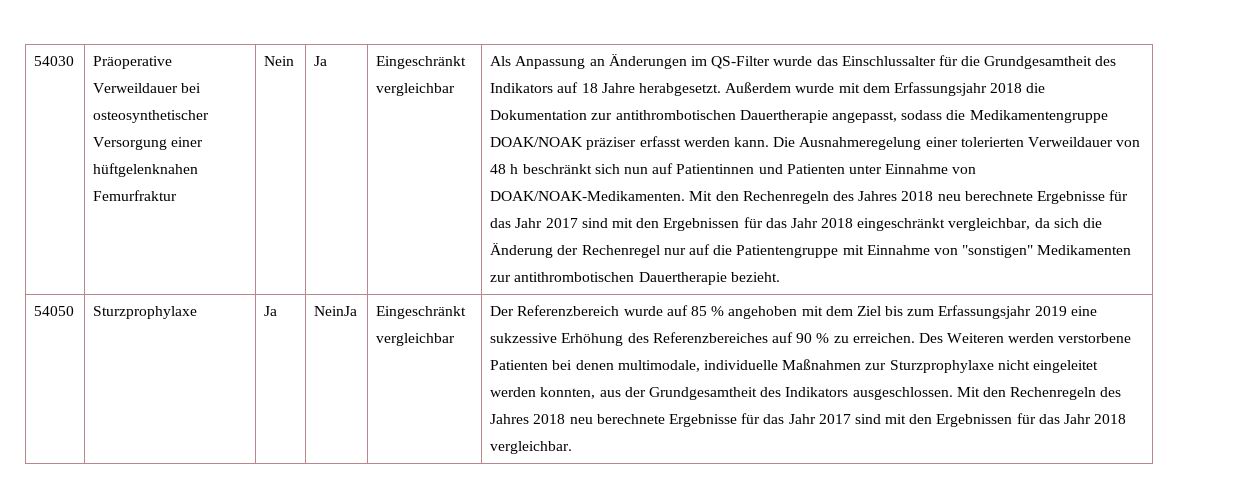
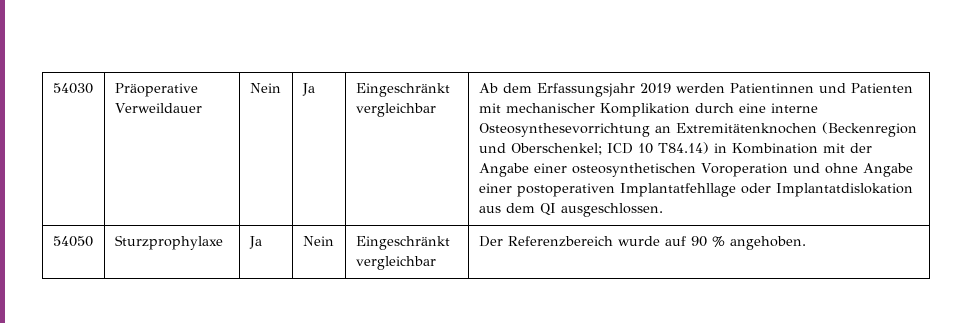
[181,83,202,93] [93,110,210,123] [93,137,204,150] [93,163,199,177] [93,190,178,201] [264,56,295,66] [314,56,328,66] [376,56,467,69] [376,83,456,96] [490,54,1117,69] [490,82,1046,96] [490,110,1108,123] [490,136,1141,150] [490,163,977,174] [490,190,1129,204] [490,217,1102,231] [490,243,1132,258] [490,272,780,285] bei osteosynthetischer Versorgung einer hüftgelenknahen Femurfraktur | Nein | Ja | Eingeschränkt vergleichbar | Als Anpassung an Änderungen im QS-Filter wurde das Einschlussalter für die Grundgesamtheit des Indikators auf 18 Jahre herabgesetzt. Außerdem wurde mit dem Erfassungsjahr 2018 die Dokumentation zur antithrombotischen Dauertherapie angepasst, sodass die Medikamentengruppe DOAK/NOAK präziser erfasst werden kann. Die Ausnahmeregelung einer tolerierten Verweildauer von 48 h beschränkt sich nun auf Patientinnen und Patienten unter Einnahme von DOAK/NOAK-Medikamenten. Mit den Rechenregeln des Jahres 2018 neu berechnete Ergebnisse für das Jahr 2017 sind mit den Ergebnissen für das Jahr 2018 eingeschränkt vergleichbar, da sich die Änderung der Rechenregel nur auf die Patientengruppe mit Einnahme von "sonstigen" Medikamenten zur antithrombotischen Dauertherapie bezieht. -> [249,83,281,93] [301,83,315,96] [355,83,450,97] [355,103,436,117] [478,83,913,97] [478,103,818,117] [478,122,917,137] [478,142,872,155] [478,163,913,177] [478,183,913,197] [478,203,663,217] | Nein | Ja | Eingeschränkt vergleichbar | Ab dem Erfassungsjahr 2019 werden Patientinnen und Patienten mit mechanischer Komplikation durch eine interne Osteosynthesevorrichtung an Extremitätenknochen (Beckenregion und Oberschenkel; ICD 10 T84.14) in Kombination mit der Angabe einer osteosynthetischen Voroperation und ohne Angabe einer postoperativen Implantatfehllage oder Implantatdislokation aus dem QI ausgeschlossen.
[314,306,358,316] NeinJa -> [302,236,334,246] Nein
[690,305,1097,319] [490,332,1132,346] [490,359,1098,373] [490,387,1122,400] [490,413,1127,427] [490,441,573,454] 85 % angehoben mit dem Ziel bis zum Erfassungsjahr 2019 eine sukzessive Erhöhung des Referenzbereiches auf 90 % zu erreichen. Des Weiteren werden verstorbene Patienten bei denen multimodale, individuelle Maßnahmen zur Sturzprophylaxe nicht eingeleitet werden konnten, aus der Grundgesamtheit des Indikators ausgeschlossen. Mit den Rechenregeln des Jahres 2018 neu berechnete Ergebnisse für das Jahr 2017 sind mit den Ergebnissen für das Jahr 2018 vergleichbar. -> [690,236,806,250] 90 % angehoben.

